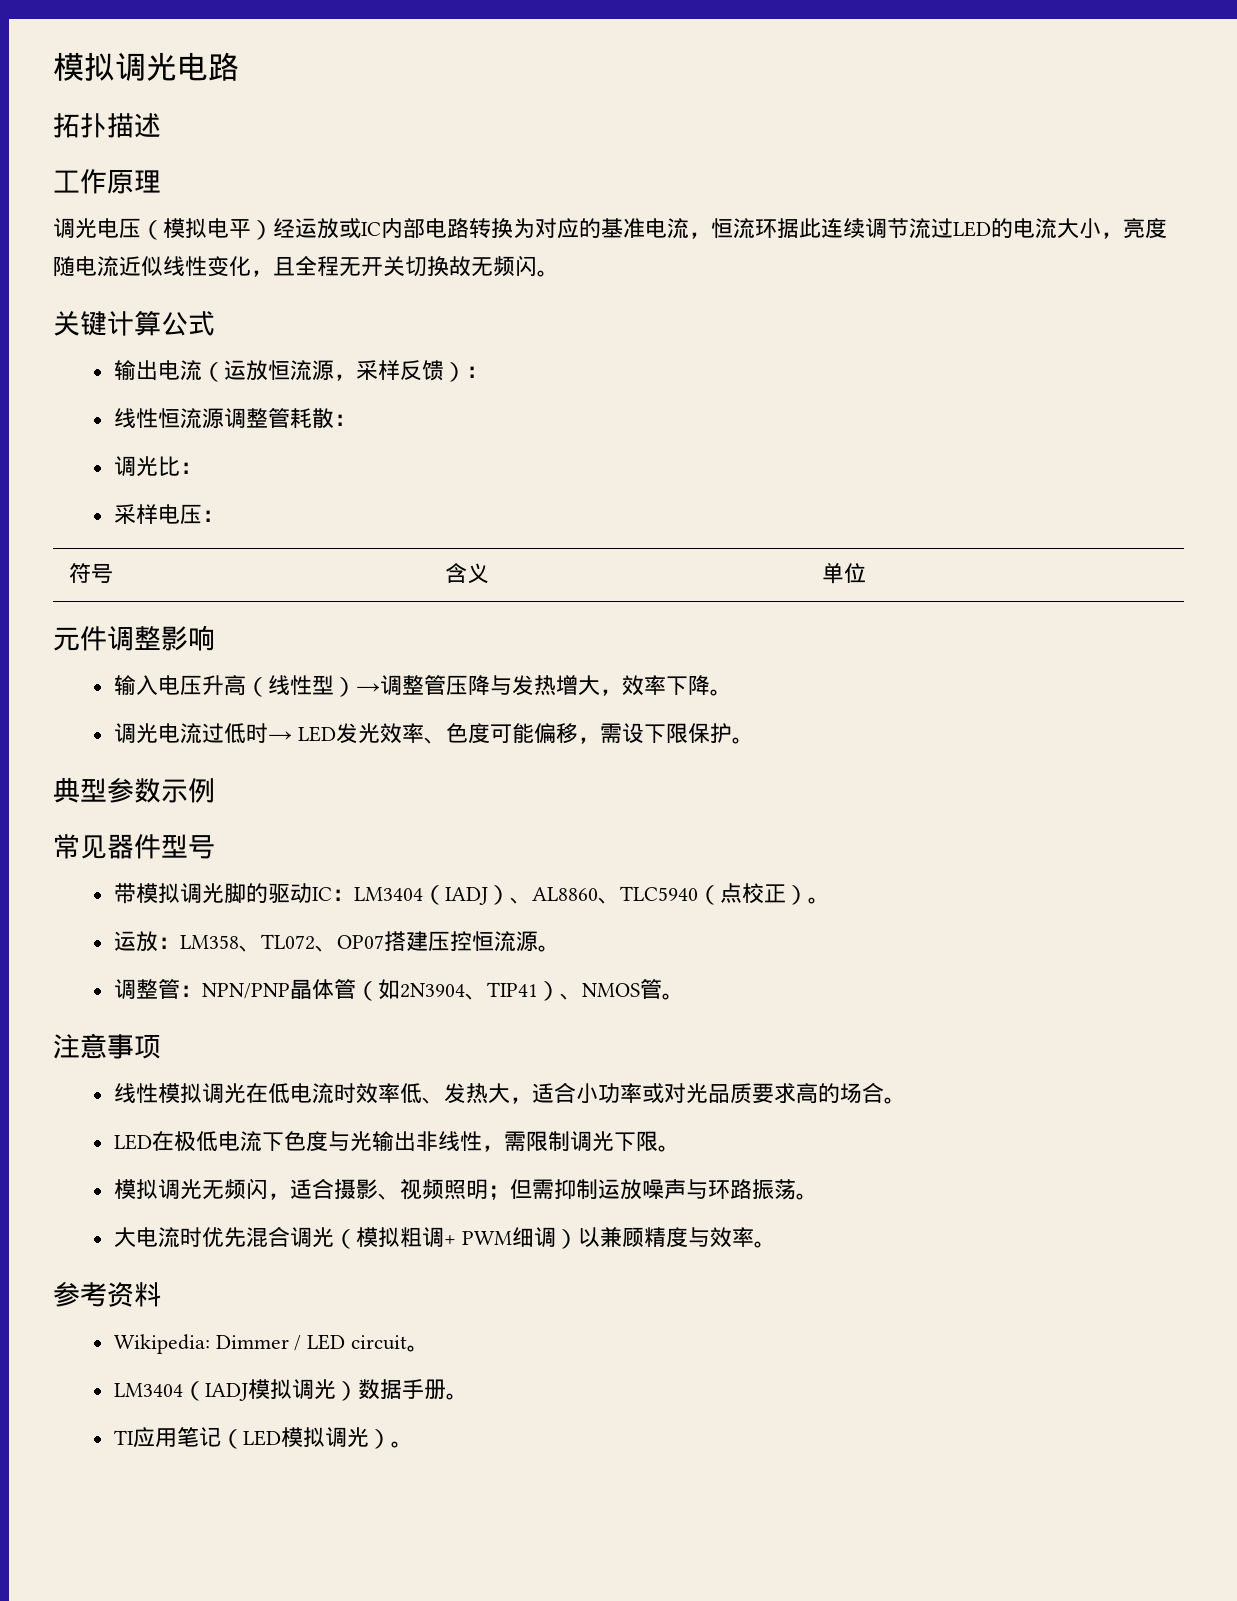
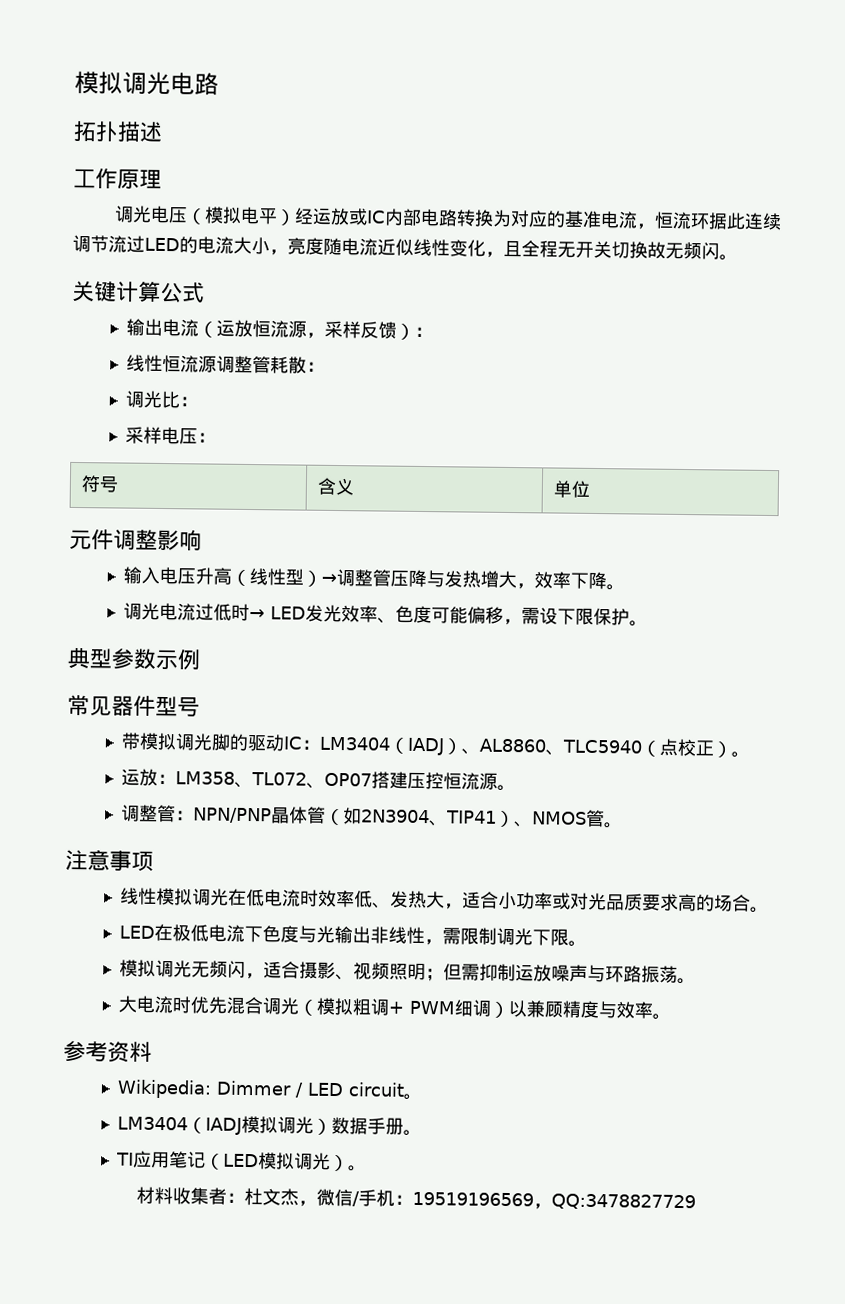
(413, 1444) none -> [136,1186,696,1211] // 材料收集者：杜文杰，微信/手机：19519196569，QQ:3478827729

